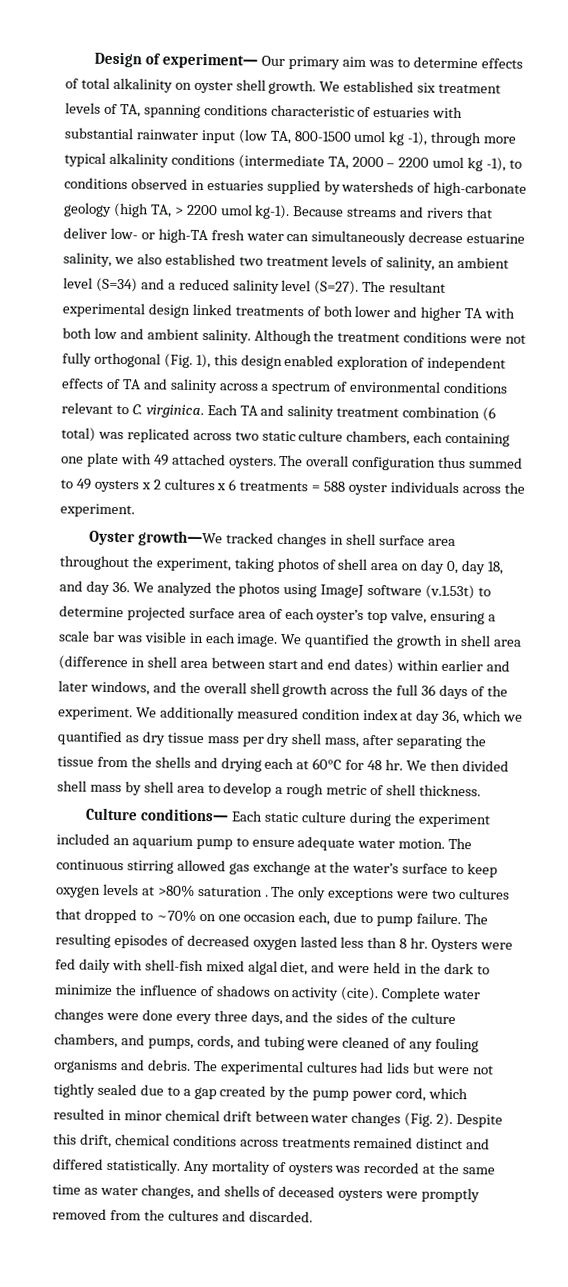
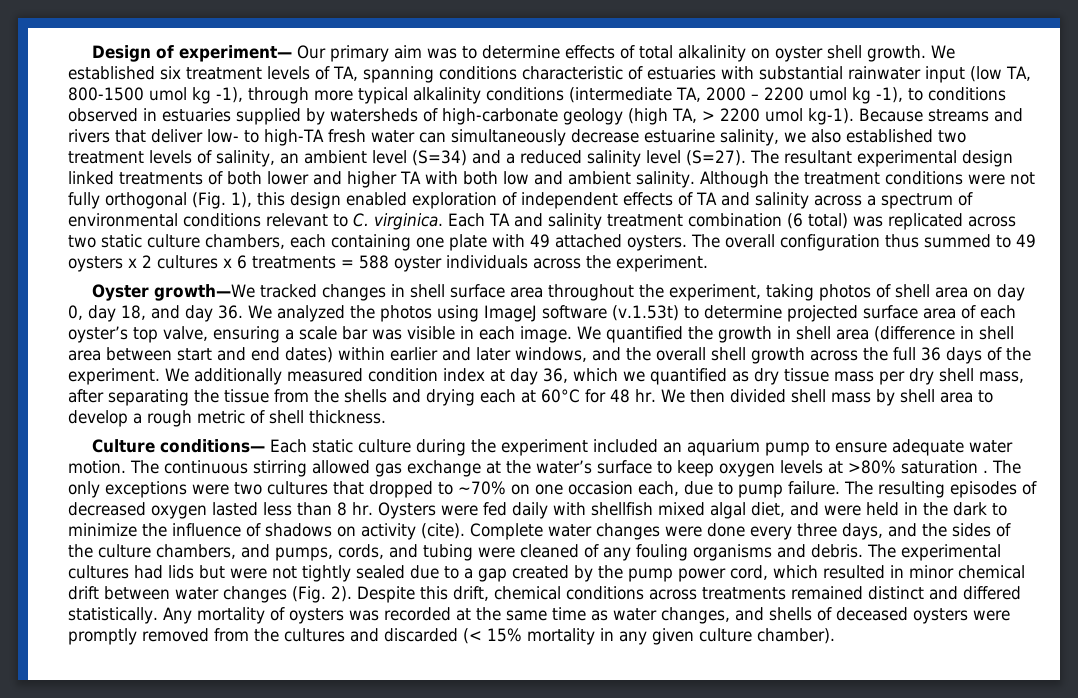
[140,232,155,240] or -> [244,130,259,143] to
[144,959,204,972] shell-fish -> [590,502,653,516] shellfish
[248,1210,313,1223] discarded. -> [384,628,835,645] discarded (< 15% mortality in any given culture chamber).

